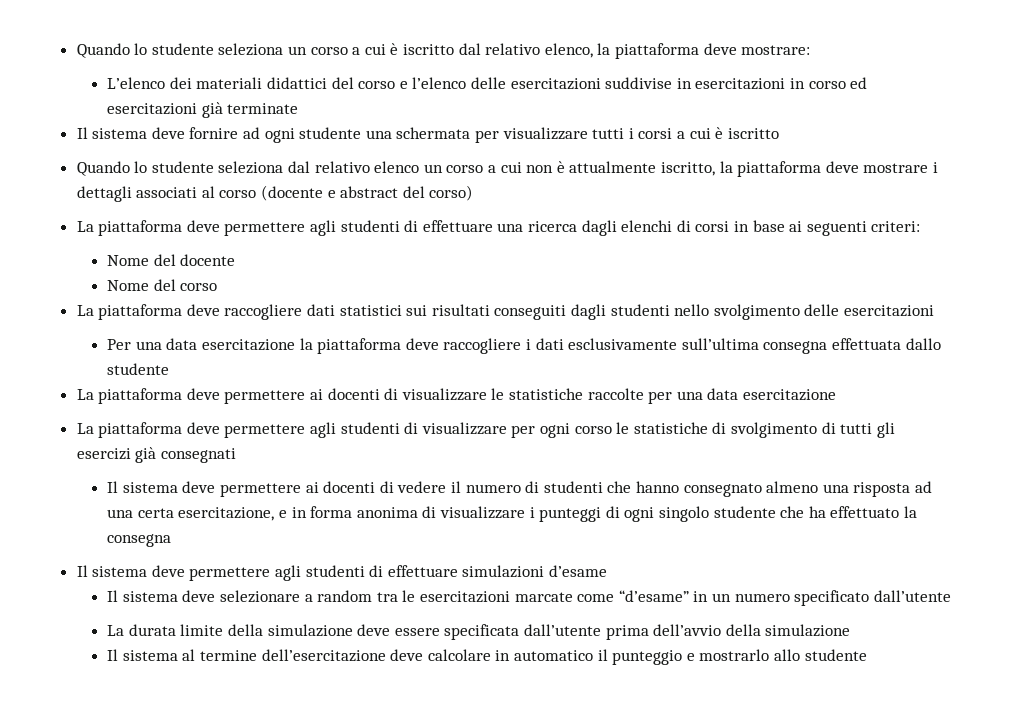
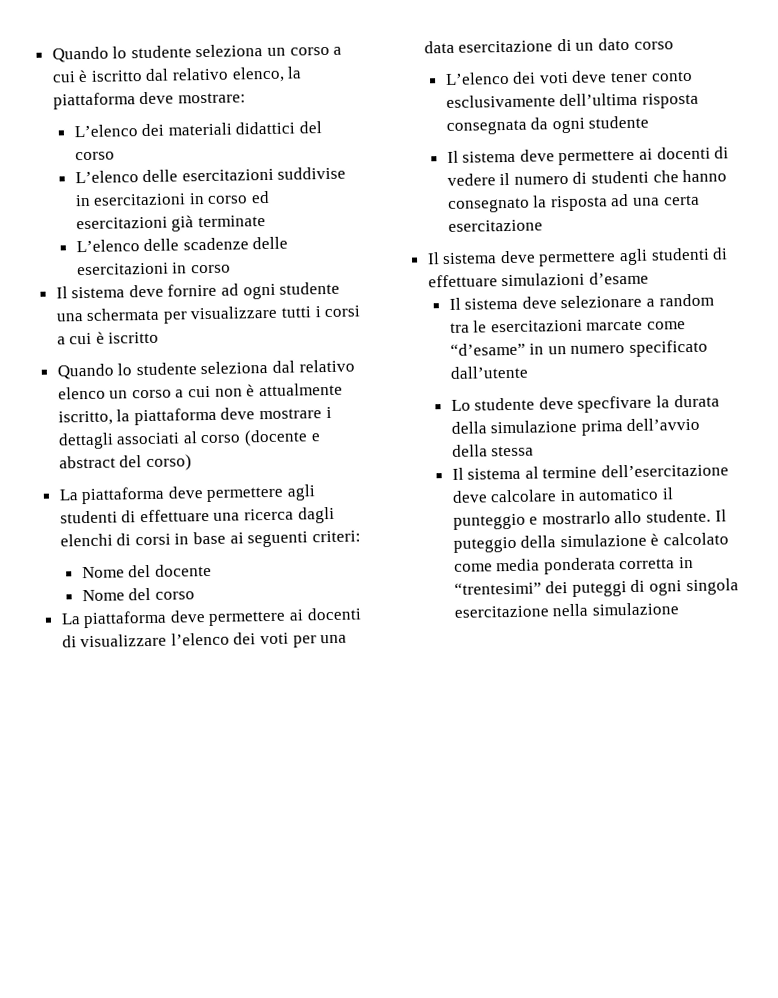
[399,77,467,89] e l’elenco -> [74,170,139,184] // L’elenco
(299, 108) none -> [75,236,289,253] [76,262,231,276] // L’elenco delle scadenze delle esercitazioni in corso
[76,304,934,320] [107,338,941,354] [107,363,170,375] // La piattaforma deve raccogliere dati statistici sui risultati conseguiti dagli studenti nello svolgimento delle esercitazioni // Per una data esercitazione la piattaforma deve raccogliere i dati esclusivamente sull’ultima consegna effettuata dallo studente -> (195, 595) none
[491,388,644,400] le statistiche raccolte -> [170,632,290,646] l’elenco dei voti
[76,422,895,438] [76,447,236,463] // La piattaforma deve permettere agli studenti di visualizzare per ogni corso le statistiche di svolgimento di tutti gli esercizi già consegnati -> [556,37,674,52] [444,70,693,86] [445,92,699,109] [445,115,650,136] di un dato corso // L’elenco dei voti deve tener conto esclusivamente dell’ultima risposta consegnata da ogni studente
[766,481,849,493] almeno una -> [532,195,548,208] la
[178,506,917,522] [107,534,172,547] esercitazione, e in forma anonima di visualizzare i punteggi di ogni singolo studente che ha effettuato la consegna -> [447,219,543,232] esercitazione
[107,624,602,640] La durata limite della simulazione deve essere specificata dall’utente -> [450,394,720,413] [450,419,578,434] Lo studente deve specfivare la durata della simulazione
[765,624,851,637] simulazione -> [491,445,535,457] stessa
[804,649,867,661] studente -> [646,509,727,523] [452,532,730,553] [453,556,695,575] [453,578,739,597] [453,602,679,618] studente. Il puteggio della simulazione è calcolato come media ponderata corretta in “trentesimi” dei puteggi di ogni singola esercitazione nella simulazione

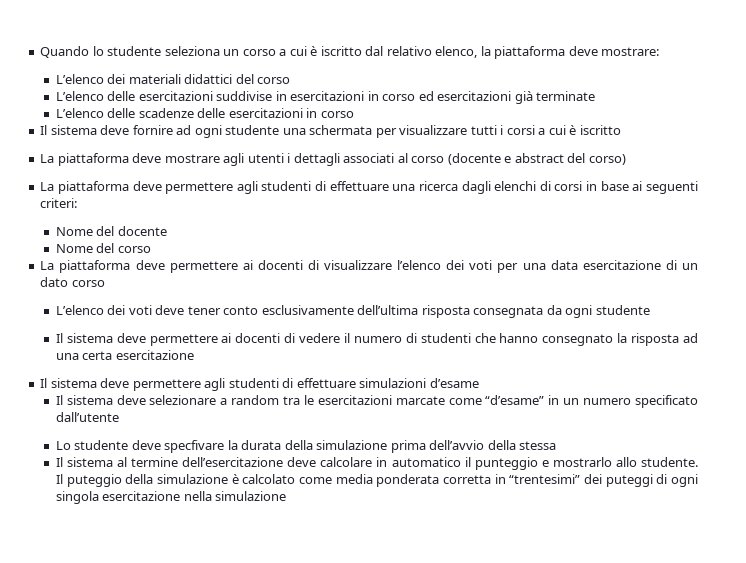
[56,359,355,380] [57,382,343,400] [57,409,131,426] Quando lo studente seleziona dal relativo elenco un corso a cui non è attualmente iscritto, la -> [40,154,55,163] La
(323, 414) none -> [223,153,284,166] agli utenti

